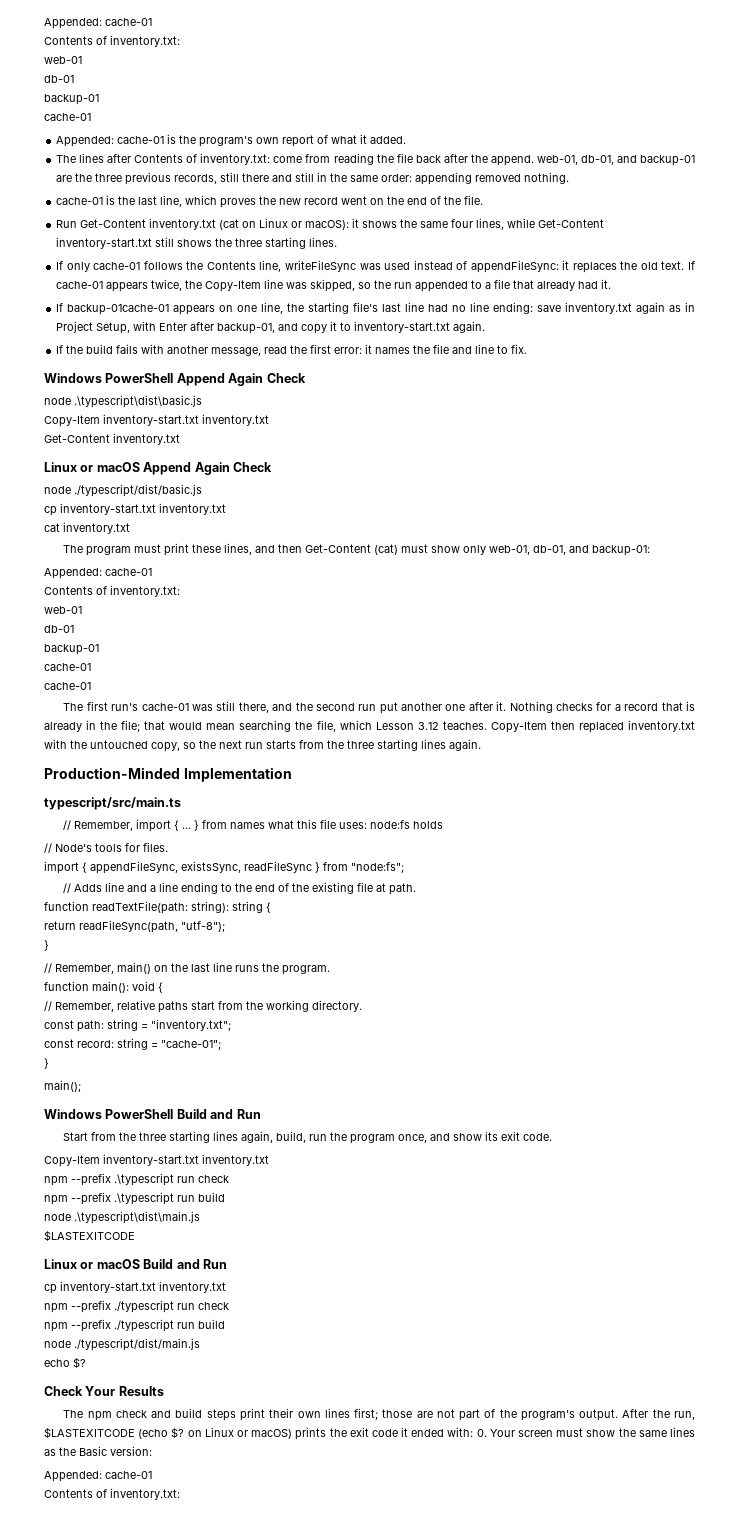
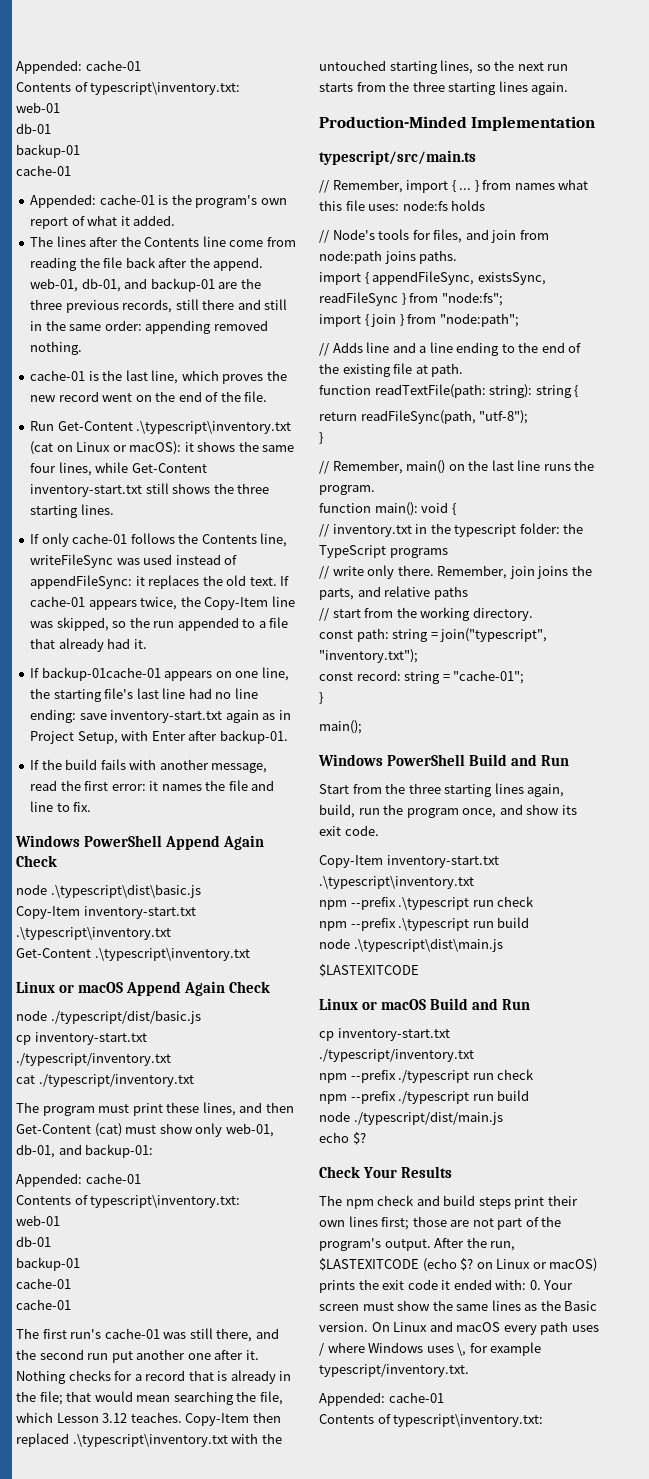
[44,18,152,29] [44,35,180,47] Appended: cache-01 // Contents of inventory.txt: -> [16,60,141,74] [16,82,241,95] Appended: cache-01 // Contents of typescript\inventory.txt:
[134,153,271,165] Contents of inventory.txt: -> [120,236,226,247] the Contents line
[149,218,217,230] inventory.txt -> [136,421,292,434] .\typescript\inventory.txt
[565,302,633,314] inventory.txt -> [110,710,223,723] inventory-start.txt
[217,321,486,334] backup-01, and copy it to inventory-start.txt again. -> [219,730,288,744] backup-01.
[202,414,269,426] [44,433,180,445] inventory.txt // Get-Content inventory.txt -> [16,927,171,940] [16,948,250,961] .\typescript\inventory.txt // Get-Content .\typescript\inventory.txt
[159,503,226,515] inventory.txt -> [16,1053,171,1066] ./typescript/inventory.txt
[63,522,130,534] inventory.txt -> [38,1074,194,1087] ./typescript/inventory.txt
[110,585,180,597] inventory.txt: -> [90,1195,241,1208] typescript\inventory.txt:
[628,720,695,732] inventory.txt -> [72,1434,228,1447] .\typescript\inventory.txt
[151,742,180,752] copy, -> [389,60,474,74] starting lines,
[143,842,168,852] files. -> [433,229,549,243] [319,250,458,264] files, and join from node:path joins paths.
(404, 867) none -> [319,313,519,327] // import { join } from "node:path";
[55,1002,114,1012] Remember, -> [332,523,584,537] [319,545,448,558] [319,565,592,579] [319,586,381,600] inventory.txt in the typescript folder: the TypeScript programs // // write only there. Remember, join joins the parts, and
(188, 1007) none -> [319,608,329,621] // //
[151,1019,231,1031] "inventory.txt"; -> [440,628,548,642] [319,649,418,663] join("typescript", "inventory.txt");
[202,1154,269,1166] inventory.txt -> [319,876,474,889] .\typescript\inventory.txt
[159,1281,226,1293] inventory.txt -> [319,1049,474,1062] ./typescript/inventory.txt
[110,1446,152,1456] [44,1471,152,1482] [44,1488,180,1500] version: // Appended: cache-01 // Contents of inventory.txt: -> [319,1321,599,1335] [319,1342,542,1356] [319,1364,469,1377] [319,1392,444,1406] [319,1414,544,1427] version. On Linux and macOS every path uses / where Windows uses \, for example typescript/inventory.txt. // Appended: cache-01 // Contents of typescript\inventory.txt:

